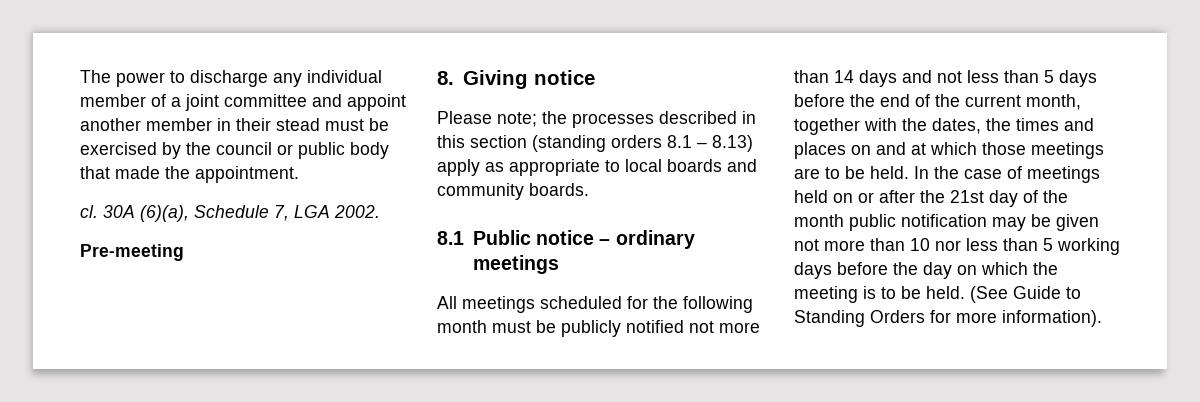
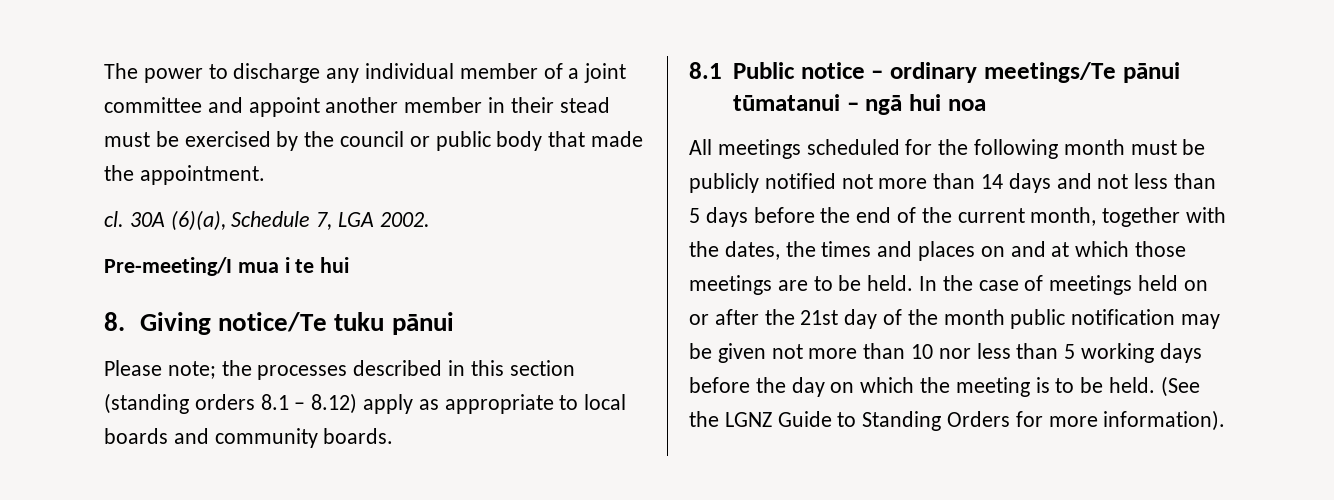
[80,244,184,261] Pre-meeting -> [104,257,350,276] Pre-meeting/I mua i te hui
[533,70,595,85] notice -> [218,312,454,335] notice/Te tuku pānui
[712,135,753,152] 8.13) -> [311,393,358,414] 8.12)
[472,255,559,274] meetings -> [983,62,1180,83] [732,94,986,115] meetings/Te pānui tūmatanui – ngā hui noa
(1008, 294) none -> [689,411,772,427] the LGNZ

